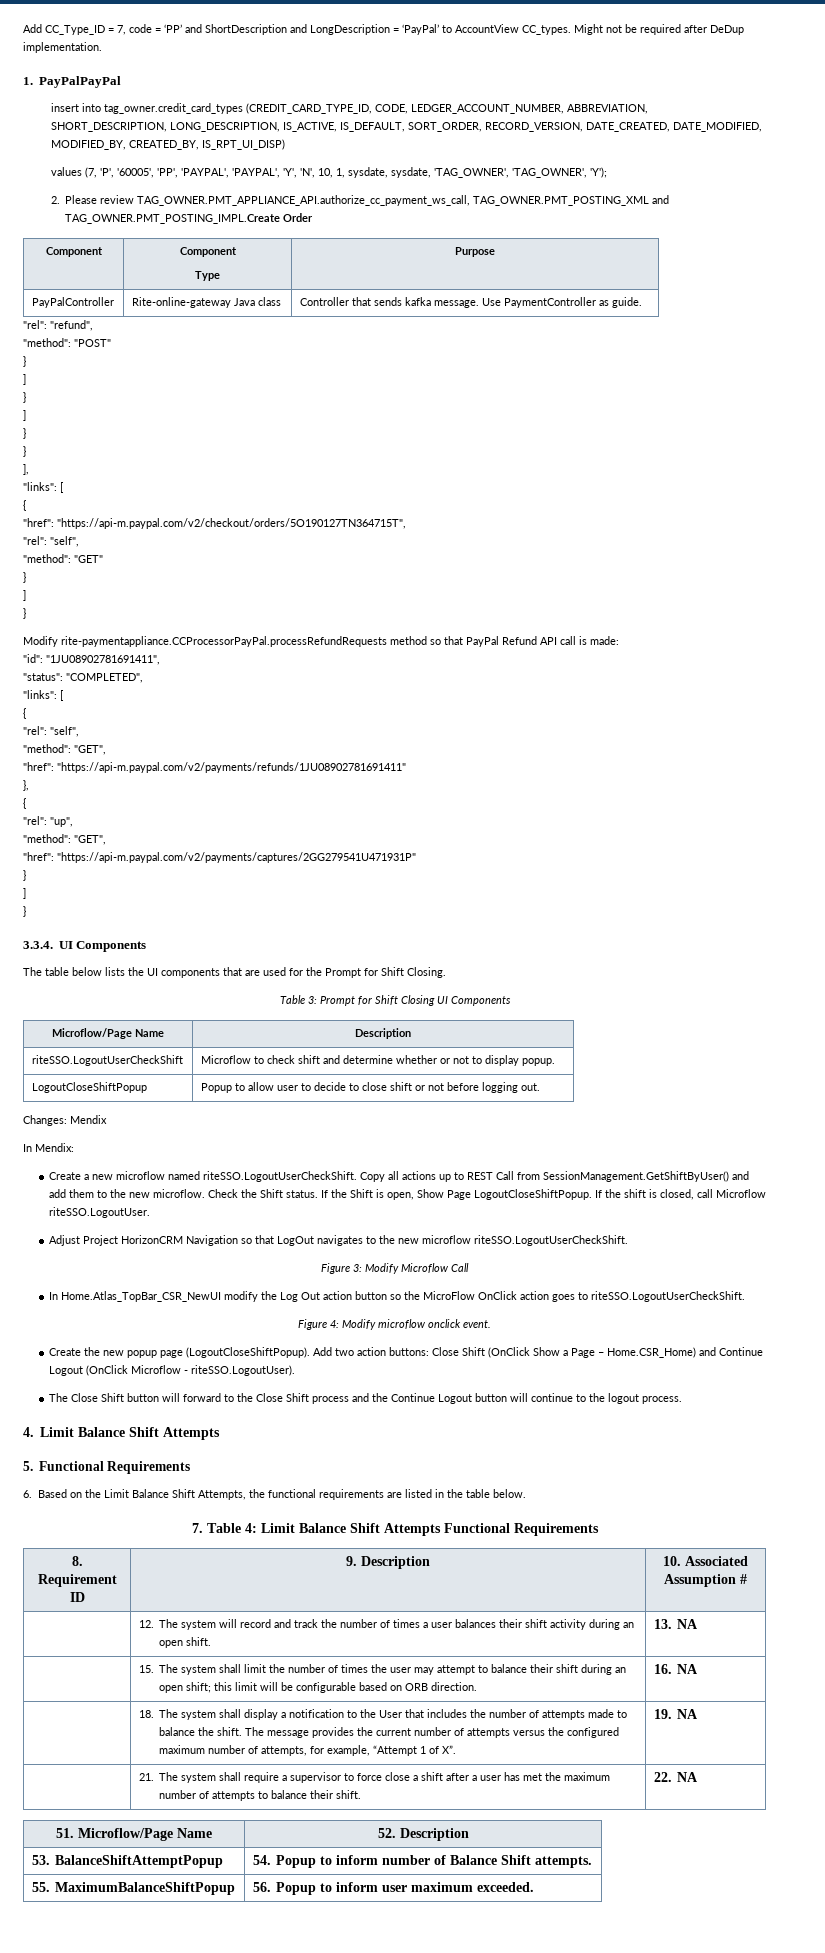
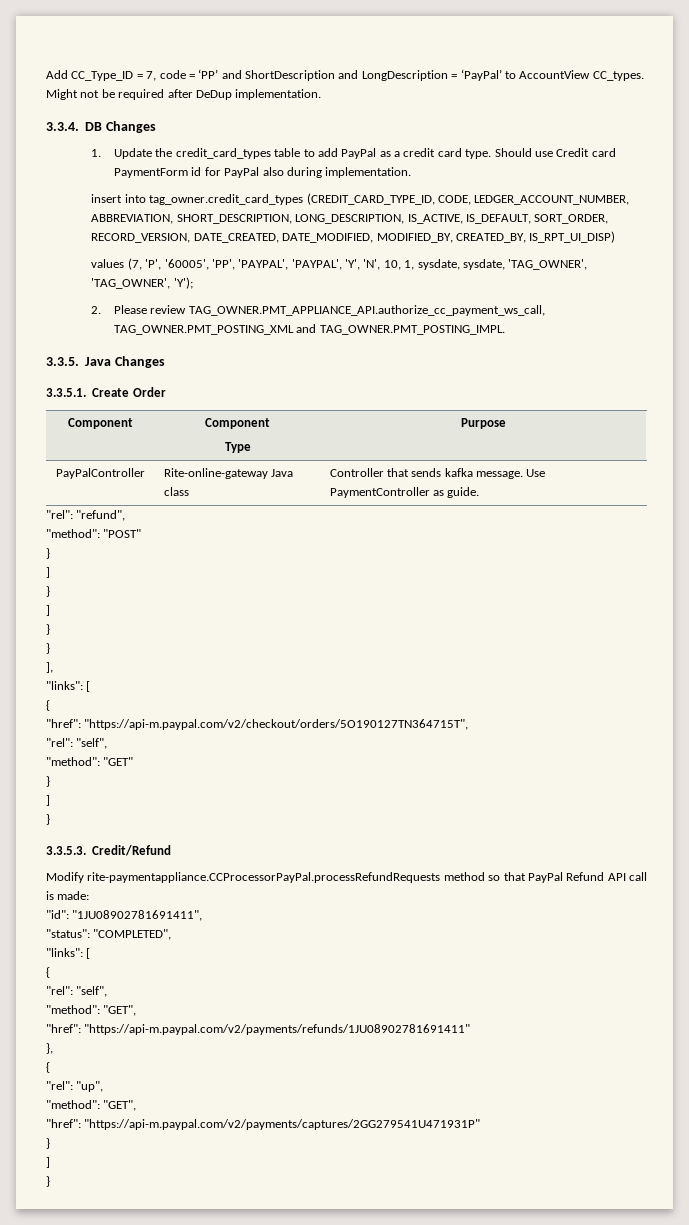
[23,76,121,88] 1. PayPalPayPal -> [46,121,156,133] [91,148,616,159] [114,167,412,178] 3.3.4. DB Changes // 1. Update the credit_card_types table to add PayPal as a credit card type. Should use Credit card PaymentForm id for PayPal also during implementation.
[65,214,281,224] TAG_OWNER.PMT_POSTING_IMPL.Create -> [319,325,505,335] [46,356,165,368] [46,388,130,397] TAG_OWNER.PMT_POSTING_IMPL. // 3.3.5. Java Changes // 3.3.5.1. Create
(26, 613) none -> [46,845,172,856] // 3.3.5.3. Credit/Refund
[23,941,147,952] [23,967,446,978] [279,995,511,1006] [52,1028,164,1039] [355,1028,411,1039] [31,1055,183,1066] [200,1055,555,1066] [31,1082,147,1093] [200,1082,540,1093] [23,1115,107,1126] [23,1143,74,1152] [48,1171,749,1182] [48,1189,766,1200] [48,1207,150,1218] [48,1235,628,1246] [321,1263,469,1274] [48,1291,745,1302] [298,1319,491,1330] [48,1347,763,1358] [48,1365,295,1376] [48,1393,682,1404] [23,1427,220,1440] [23,1461,191,1474] [23,1489,526,1500] [191,1523,599,1536] [71,1556,83,1566] [37,1574,117,1587] [69,1592,85,1602] [346,1556,430,1569] [663,1556,748,1566] [664,1574,747,1587] [138,1619,635,1630] [159,1637,212,1648] [653,1619,699,1629] [138,1664,627,1675] [159,1682,478,1693] [653,1664,699,1674] [138,1709,628,1720] [159,1727,620,1738] [159,1745,457,1756] [653,1709,699,1719] [138,1772,611,1783] [159,1790,362,1801] [653,1772,699,1782] [56,1828,212,1841] [377,1828,469,1841] [31,1855,224,1868] [252,1855,593,1868] [31,1882,236,1895] [252,1882,535,1895] // 3.3.4. UI Components // The table below lists the UI components that are used for the Prompt for Shift Closing. // Table 3: Prompt for Shift Closing UI Components // Microflow/Page Name | Description // riteSSO.LogoutUserCheckShift | Microflow to check shift and determine whether or not to display popup. // LogoutCloseShiftPopup | Popup to allow user to decide to close shift or not before logging out. // Changes: Mendix // In Mendix: // Create a new microflow named riteSSO.LogoutUserCheckShift. Copy all actions up to REST Call from SessionManagement.GetShiftByUser() and add them to the new microflow. Check the Shift status. If the Shift is open, Show Page LogoutCloseShiftPopup. If the shift is closed, call Microflow riteSSO.LogoutUser. // Adjust Project HorizonCRM Navigation so that LogOut navigates to the new microflow riteSSO.LogoutUserCheckShift. // Figure 3: Modify Microflow Call // In Home.Atlas_TopBar_CSR_NewUI modify the Log Out action button so the MicroFlow OnClick action goes to riteSSO.LogoutUserCheckShift. // Figure 4: Modify microflow onclick event. // Create the new popup page (LogoutCloseShiftPopup). Add two action buttons: Close Shift (OnClick Show a Page – Home.CSR_Home) and Continue Logout (OnClick Microflow - riteSSO.LogoutUser). // The Close Shift button will forward to the Close Shift process and the Continue Logout button will continue to the logout process. // 4. Limit Balance Shift Attempts // 5. Functional Requirements // 6. Based on the Limit Balance Shift Attempts, the functional requirements are listed in the table below. // 7. Table 4: Limit Balance Shift Attempts Functional Requirements // 8. Requirement ID | 9. Description | 10. Associated Assumption # // | 12. The system will record and track the number of times a user balances their shift activity during an open shift. | 13. NA // | 15. The system shall limit the number of times the user may attempt to balance their shift during an open shift; this limit will be configurable based on ORB direction. | 16. NA // | 18. The system shall display a notification to the User that includes the number of attempts made to balance the shift. The message provides the current number of attempts versus the configured maximum number of attempts, for example, “Attempt 1 of X”. | 19. NA // | 21. The system shall require a supervisor to force close a shift after a user has met the maximum number of attempts to balance their shift. | 22. NA // 51. Microflow/Page Name | 52. Description // 53. BalanceShiftAttemptPopup | 54. Popup to inform number of Balance Shift attempts. // 55. MaximumBalanceShiftPopup | 56. Popup to inform user maximum exceeded. -> (50, 1181) none

